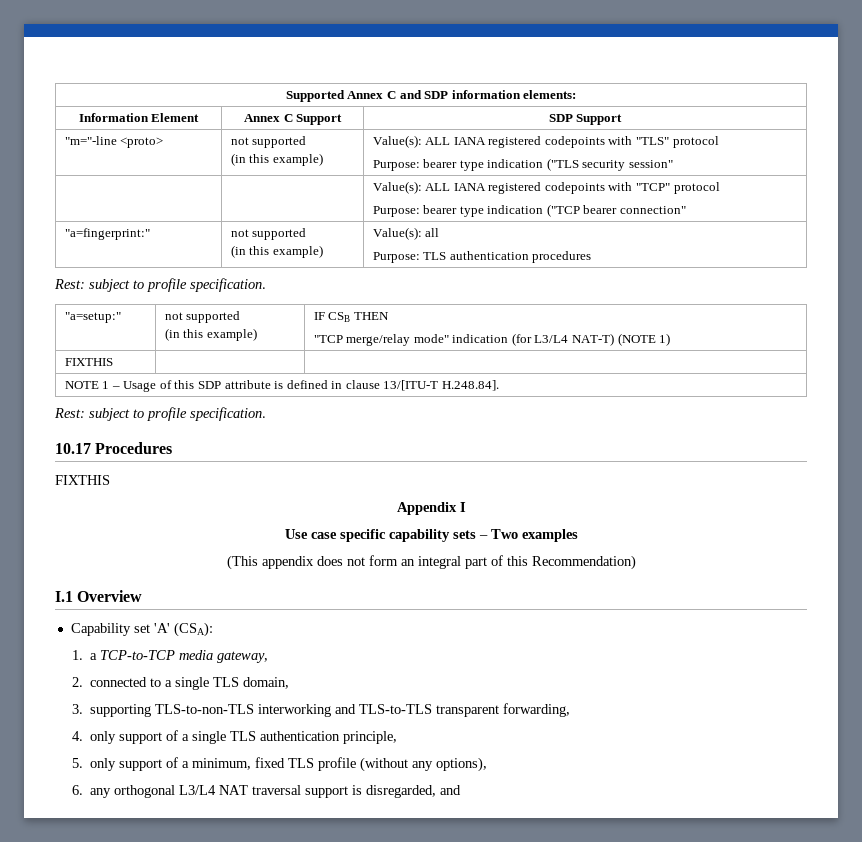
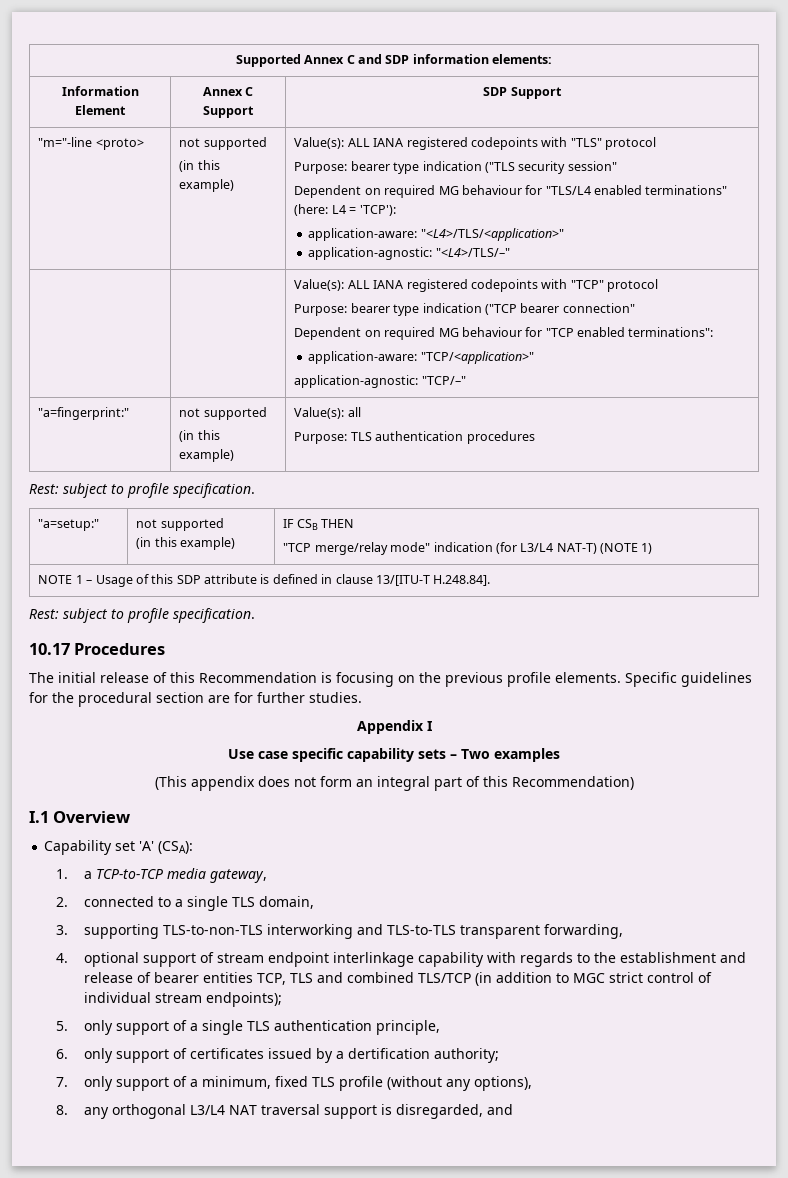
(673, 164) none -> [294,185,728,198] [294,204,396,216] [308,228,564,241] [308,247,510,260] // Dependent on required MG behaviour for "TLS/L4 enabled terminations" (here: L4 = 'TCP'): // application-aware: "<L4>/TLS/<application>" // application-agnostic: "<L4>/TLS/–"
(686, 210) none -> [294,327,714,340] [308,351,534,364] [294,375,466,388] // Dependent on required MG behaviour for "TCP enabled terminations": // application-aware: "TCP/<application>" // application-agnostic: "TCP/–"
[64,358,113,366] // FIXTHIS | | -> (653, 548) none
[55,475,110,485] FIXTHIS -> [29,672,752,687] [29,692,362,707] The initial release of this Recommendation is focusing on the previous profile elements. Specific guidelines for the procedural section are for further studies.
(83, 736) none -> [83,952,746,967] [83,972,712,986] [83,992,282,1007] [56,1021,69,1031] optional support of stream endpoint interlinkage capability with regards to the establishment and release of bearer entities TCP, TLS and combined TLS/TCP (in addition to MGC strict control of individual stream endpoints); // 5.
[71,758,83,768] 5. -> [56,1048,499,1063] [56,1077,69,1087] 6. only support of certificates issued by a dertification authority; // 7.
[71,785,83,795] 6. -> [56,1105,69,1115] 8.

